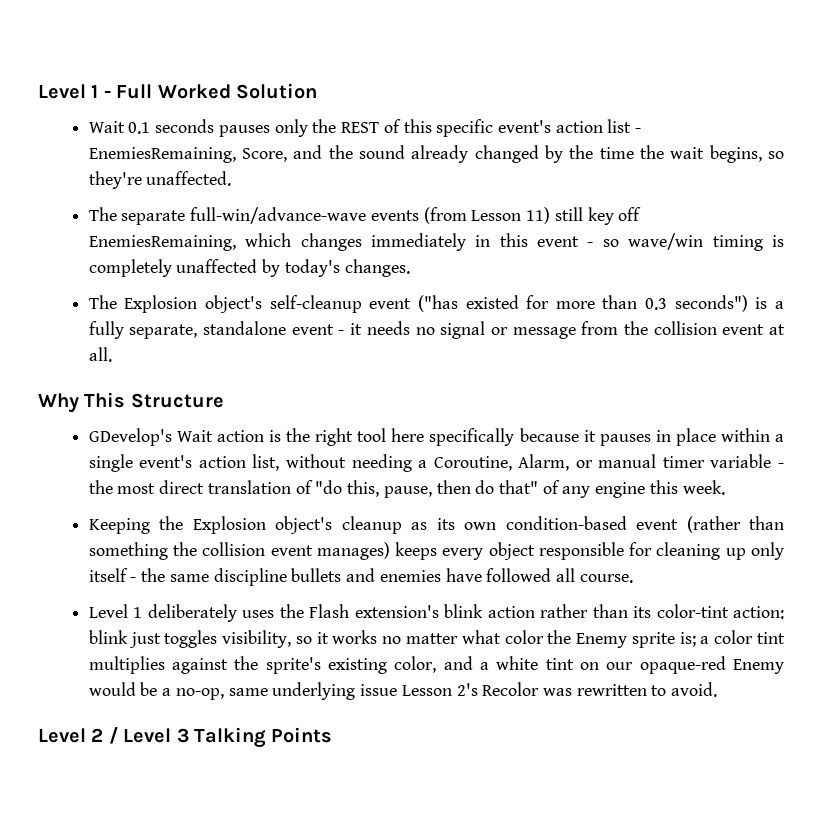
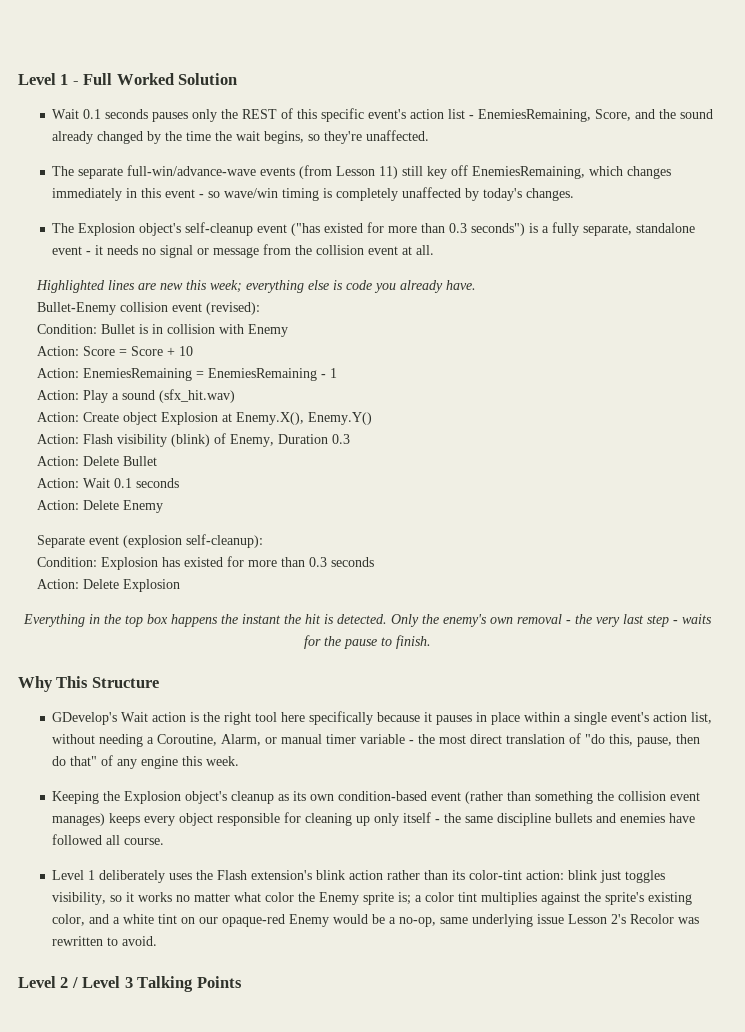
(112, 354) none -> [35,280,476,293] [36,302,260,315] [36,324,288,337] [36,346,193,356] [36,368,337,381] [36,389,235,403] [36,412,372,425] [36,433,350,447] [36,456,157,466] [36,478,179,488] [36,500,163,513] [36,534,263,548] [36,556,374,570] [36,579,180,592] [23,614,712,627] [304,635,431,649] // Highlighted lines are new this week; everything else is code you already have. // Bullet-Enemy collision event (revised): // Condition: Bullet is in collision with Enemy // Action: Score = Score + 10 // Action: EnemiesRemaining = EnemiesRemaining - 1 // Action: Play a sound (sfx_hit.wav) // Action: Create object Explosion at Enemy.X(), Enemy.Y() // Action: Flash visibility (blink) of Enemy, Duration 0.3 // Action: Delete Bullet // Action: Wait 0.1 seconds // Action: Delete Enemy // Separate event (explosion self-cleanup): // Condition: Explosion has existed for more than 0.3 seconds // Action: Delete Explosion // Everything in the top box happens the instant the hit is detected. Only the enemy's own removal - the very last step - waits for the pause to finish.

